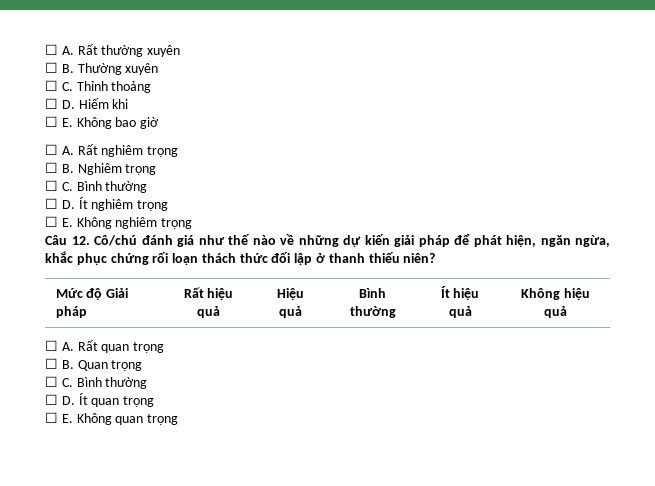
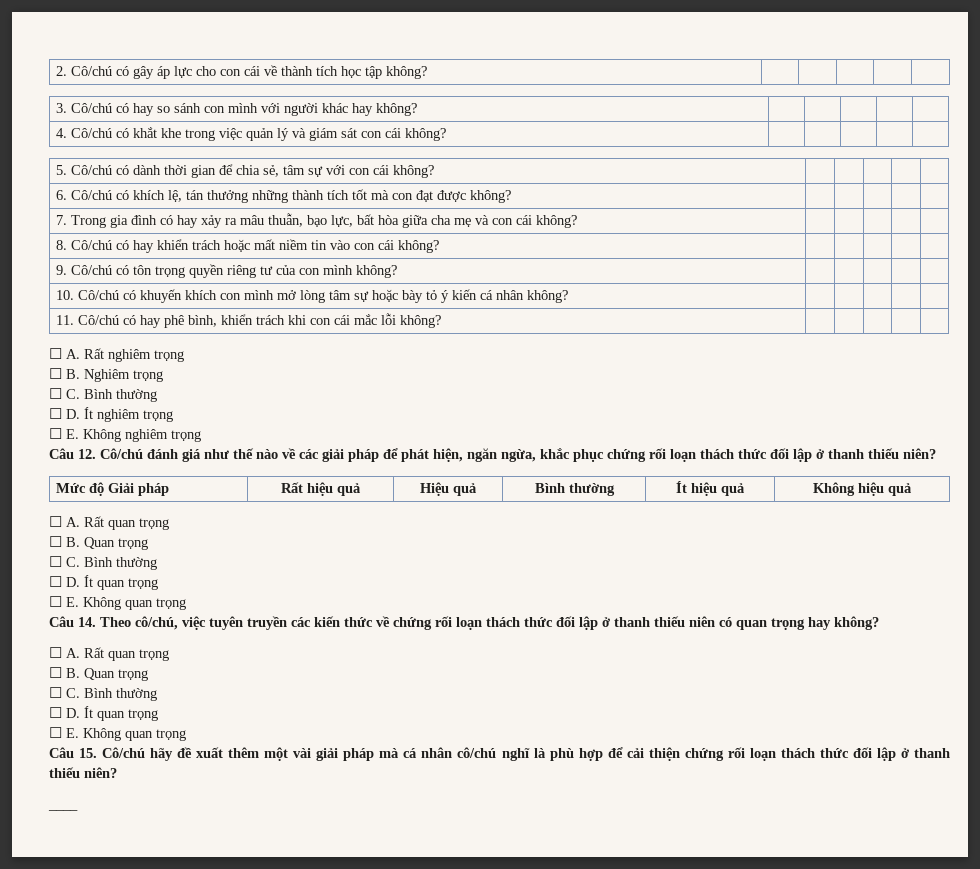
[45,44,181,57] [45,62,159,75] [45,80,152,93] [45,98,129,109] [45,116,160,129] ☐ A. Rất thường xuyên // ☐ B. Thường xuyên // ☐ C. Thỉnh thoảng // ☐ D. Hiếm khi // ☐ E. Không bao giờ -> [55,65,427,79] [55,103,417,116] [55,127,446,141] [55,164,434,178] [55,189,511,203] [55,213,577,228] [55,239,439,253] [55,264,397,278] [55,289,568,303] [55,313,441,328] 2. Cô/chú có gây áp lực cho con cái về thành tích học tập không? | | | | | // 3. Cô/chú có hay so sánh con mình với người khác hay không? | | | | | // 4. Cô/chú có khắt khe trong việc quản lý và giám sát con cái không? | | | | | // 5. Cô/chú có dành thời gian để chia sẻ, tâm sự với con cái không? | | | | | // 6. Cô/chú có khích lệ, tán thưởng những thành tích tốt mà con đạt được không? | | | | | // 7. Trong gia đình có hay xảy ra mâu thuẫn, bạo lực, bất hòa giữa cha mẹ và con cái không? | | | | | // 8. Cô/chú có hay khiển trách hoặc mất niềm tin vào con cái không? | | | | | // 9. Cô/chú có tôn trọng quyền riêng tư của con mình không? | | | | | // 10. Cô/chú có khuyến khích con mình mở lòng tâm sự hoặc bày tỏ ý kiến cá nhân không? | | | | | // 11. Cô/chú có hay phê bình, khiển trách khi con cái mắc lỗi không? | | | | |
[298,234,390,247] những dự kiến -> [299,449,319,459] các
(179, 419) none -> [49,616,879,630] [49,647,169,661] [49,667,148,681] [49,687,157,701] [49,706,158,721] [49,727,186,741] [49,747,950,761] [49,767,117,778] [48,809,78,811] // Câu 14. Theo cô/chú, việc tuyên truyền các kiến thức về chứng rối loạn thách thức đối lập ở thanh thiếu niên có quan trọng hay không? // ☐ A. Rất quan trọng // ☐ B. Quan trọng // ☐ C. Bình thường // ☐ D. Ít quan trọng // ☐ E. Không quan trọng // Câu 15. Cô/chú hãy đề xuất thêm một vài giải pháp mà cá nhân cô/chú nghĩ là phù hợp để cải thiện chứng rối loạn thách thức đối lập ở thanh thiếu niên? // ____

